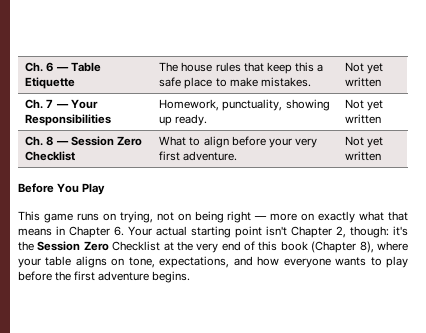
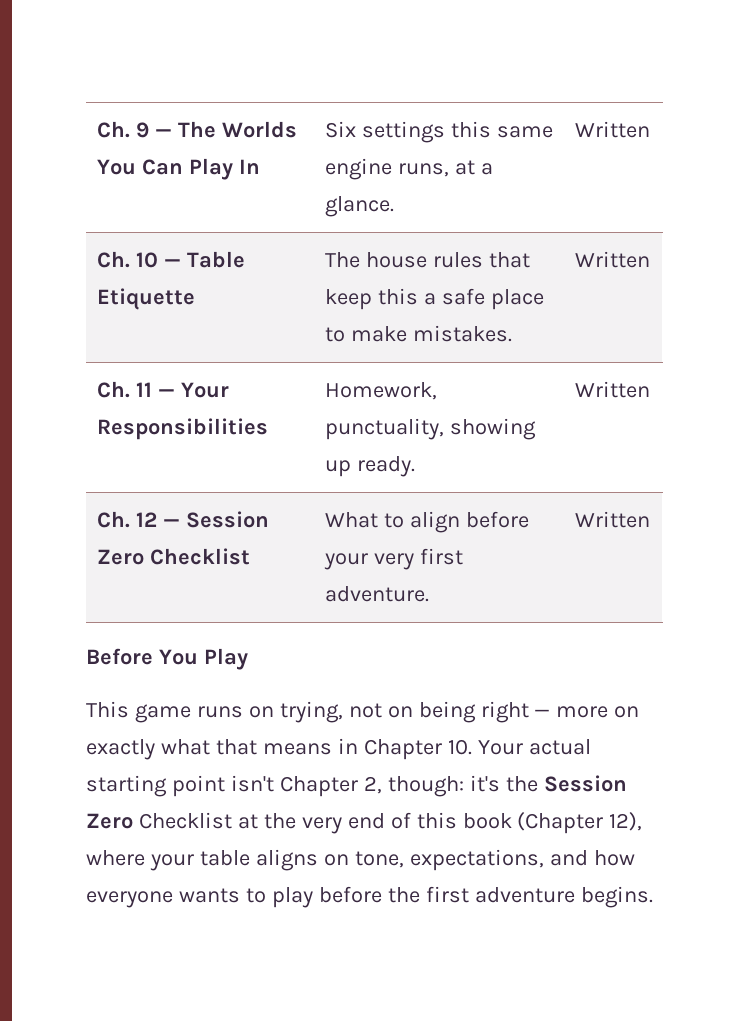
[25,62,54,72] Ch. 6 -> [96,121,297,138] [96,158,260,180] [324,121,553,143] [324,158,493,180] [324,196,394,217] [574,121,650,138] [96,251,158,268] Ch. 9 — The Worlds You Can Play In | Six settings this same engine runs, at a glance. | Written // Ch. 10
[345,62,384,74] [345,77,382,87] [25,99,54,109] Not yet written // Ch. 7 -> [574,251,650,268] [96,381,152,398] Written // Ch. 11
[345,99,384,111] [345,114,382,124] [25,136,54,146] Not yet written // Ch. 8 -> [574,381,650,398] [96,511,157,528] Written // Ch. 12
[345,136,384,148] [345,151,382,161] Not yet written -> [574,511,650,528] Written
[114,226,124,236] 6. -> [447,739,472,755] 10.
[359,241,374,253] 8), -> [609,812,643,831] 12),

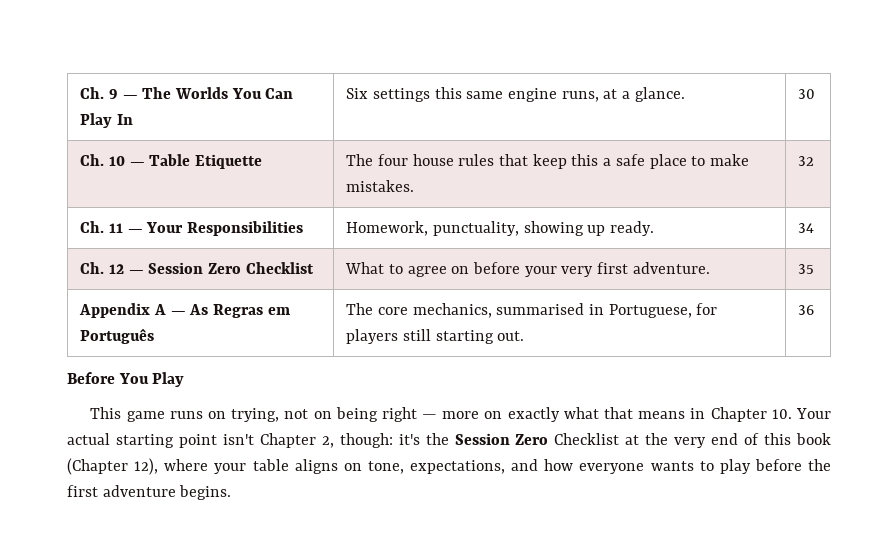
[574,121,650,138] Written -> [798,89,816,99] 30
(360, 260) none -> [377,154,408,166] four
[574,251,650,268] Written -> [798,156,815,166] 32
[574,381,650,398] Written -> [798,223,815,233] 34
[409,511,460,533] align -> [407,266,470,277] agree on
[574,511,650,528] Written -> [798,264,815,274] [79,303,290,318] [80,329,155,344] [346,303,718,318] [346,329,525,344] [798,305,815,315] 35 // Appendix A — As Regras em Português | The core mechanics, summarised in Portuguese, for players still starting out. | 36

